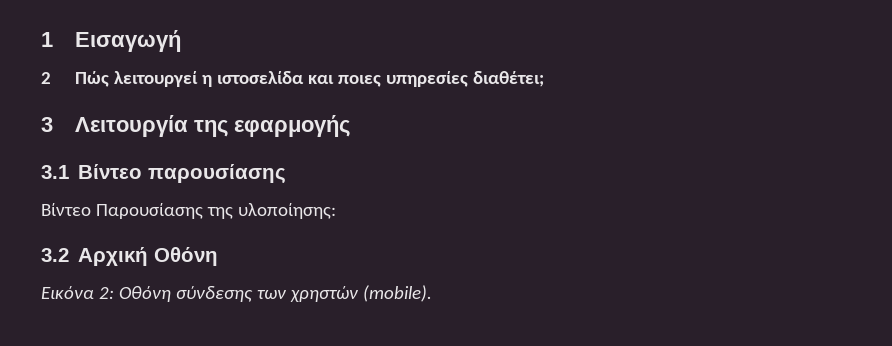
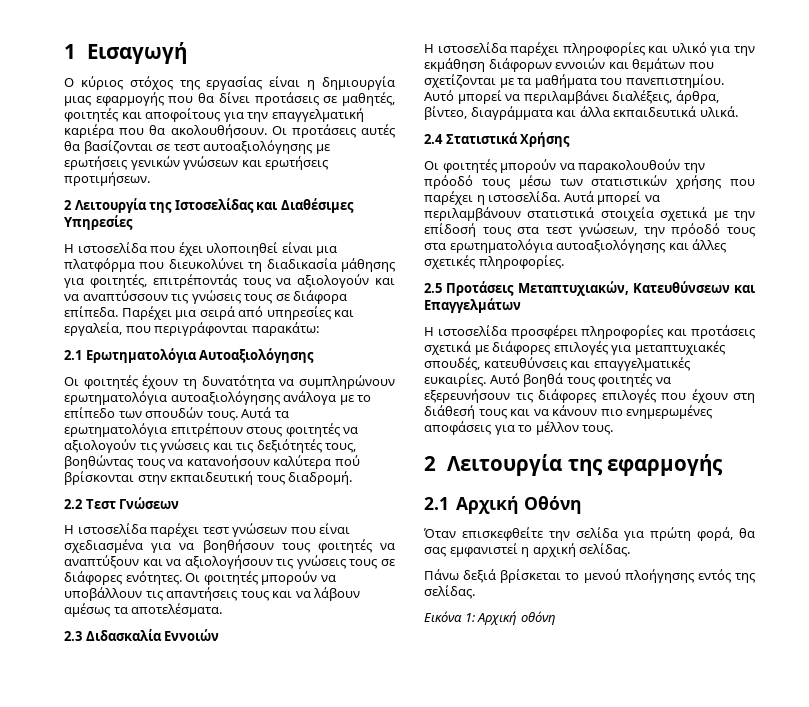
[41,71,544,87] [41,115,350,137] [41,164,287,184] [41,203,336,219] [41,247,219,266] [41,285,432,302] 2 Πώς λειτουργεί η ιστοσελίδα και ποιες υπηρεσίες διαθέτει; // 3 Λειτουργία της εφαρμογής // 3.1 Βίντεο παρουσίασης // Βίντεο Παρουσίασης της υλοποίησης: // 3.2 Αρχική Οθόνη // Εικόνα 2: Οθόνη σύνδεσης των χρηστών (mobile). -> [64,76,395,90] [64,92,396,106] [64,108,364,122] [64,124,395,138] [64,140,330,154] [64,156,329,170] [64,172,150,186] [64,198,354,213] [64,215,133,230] [64,242,338,256] [64,258,395,272] [64,274,395,288] [64,290,348,304] [64,306,355,320] [64,322,319,336] [64,348,315,363] [64,375,395,389] [64,391,372,405] [64,407,289,421] [64,423,359,437] [64,439,357,453] [64,455,360,469] [64,471,353,485] [64,497,180,509] [64,523,351,537] [64,539,395,553] [64,555,395,569] [64,571,336,585] [64,587,361,601] [64,603,223,617] [64,629,220,641] [424,42,755,56] [424,58,714,72] [424,74,724,88] [424,90,719,104] [424,106,738,120] [424,132,571,147] [424,159,705,173] [424,175,755,189] [424,191,660,205] [424,207,755,221] [424,223,755,237] [424,239,727,253] [424,255,564,269] [424,281,756,296] [424,298,521,313] [424,325,755,339] [424,341,725,355] [424,357,690,371] [424,373,671,387] [424,389,755,403] [424,405,713,419] [424,421,614,435] [424,454,724,476] [424,496,582,514] [423,527,755,541] [424,543,631,557] [424,569,755,583] [424,585,475,599] [424,611,556,625] Ο κύριος στόχος της εργασίας είναι η δημιουργία μιας εφαρμογής που θα δίνει προτάσεις σε μαθητές, φοιτητές και αποφοίτους για την επαγγελματική καριέρα που θα ακολουθήσουν. Οι προτάσεις αυτές θα βασίζονται σε τεστ αυτοαξιολόγησης με ερωτήσεις γενικών γνώσεων και ερωτήσεις προτιμήσεων. // 2 Λειτουργία της Ιστοσελίδας και Διαθέσιμες Υπηρεσίες // Η ιστοσελίδα που έχει υλοποιηθεί είναι μια πλατφόρμα που διευκολύνει τη διαδικασία μάθησης για φοιτητές, επιτρέποντάς τους να αξιολογούν και να αναπτύσσουν τις γνώσεις τους σε διάφορα επίπεδα. Παρέχει μια σειρά από υπηρεσίες και εργαλεία, που περιγράφονται παρακάτω: // 2.1 Ερωτηματολόγια Αυτοαξιολόγησης // Οι φοιτητές έχουν τη δυνατότητα να συμπληρώνουν ερωτηματολόγια αυτοαξιολόγησης ανάλογα με το επίπεδο των σπουδών τους. Αυτά τα ερωτηματολόγια επιτρέπουν στους φοιτητές να αξιολογούν τις γνώσεις και τις δεξιότητές τους, βοηθώντας τους να κατανοήσουν καλύτερα πού βρίσκονται στην εκπαιδευτική τους διαδρομή. // 2.2 Τεστ Γνώσεων // Η ιστοσελίδα παρέχει τεστ γνώσεων που είναι σχεδιασμένα για να βοηθήσουν τους φοιτητές να αναπτύξουν και να αξιολογήσουν τις γνώσεις τους σε διάφορες ενότητες. Οι φοιτητές μπορούν να υποβάλλουν τις απαντήσεις τους και να λάβουν αμέσως τα αποτελέσματα. // 2.3 Διδασκαλία Εννοιών // Η ιστοσελίδα παρέχει πληροφορίες και υλικό για την εκμάθηση διάφορων εννοιών και θεμάτων που σχετίζονται με τα μαθήματα του πανεπιστημίου. Αυτό μπορεί να περιλαμβάνει διαλέξεις, άρθρα, βίντεο, διαγράμματα και άλλα εκπαιδευτικά υλικά. // 2.4 Στατιστικά Χρήσης // Οι φοιτητές μπορούν να παρακολουθούν την πρόοδό τους μέσω των στατιστικών χρήσης που παρέχει η ιστοσελίδα. Αυτά μπορεί να περιλαμβάνουν στατιστικά στοιχεία σχετικά με την επίδοσή τους στα τεστ γνώσεων, την πρόοδό τους στα ερωτηματολόγια αυτοαξιολόγησης και άλλες σχετικές πληροφορίες. // 2.5 Προτάσεις Μεταπτυχιακών, Κατευθύνσεων και Επαγγελμάτων // Η ιστοσελίδα προσφέρει πληροφορίες και προτάσεις σχετικά με διάφορες επιλογές για μεταπτυχιακές σπουδές, κατευθύνσεις και επαγγελματικές ευκαιρίες. Αυτό βοηθά τους φοιτητές να εξερευνήσουν τις διάφορες επιλογές που έχουν στη διάθεσή τους και να κάνουν πιο ενημερωμένες αποφάσεις για το μέλλον τους. // 2 Λειτουργία της εφαρμογής // 2.1 Αρχική Οθόνη // Όταν επισκεφθείτε την σελίδα για πρώτη φορά, θα σας εμφανιστεί η αρχική σελίδας. // Πάνω δεξιά βρίσκεται το μενού πλοήγησης εντός της σελίδας. // Εικόνα 1: Αρχική οθόνη

